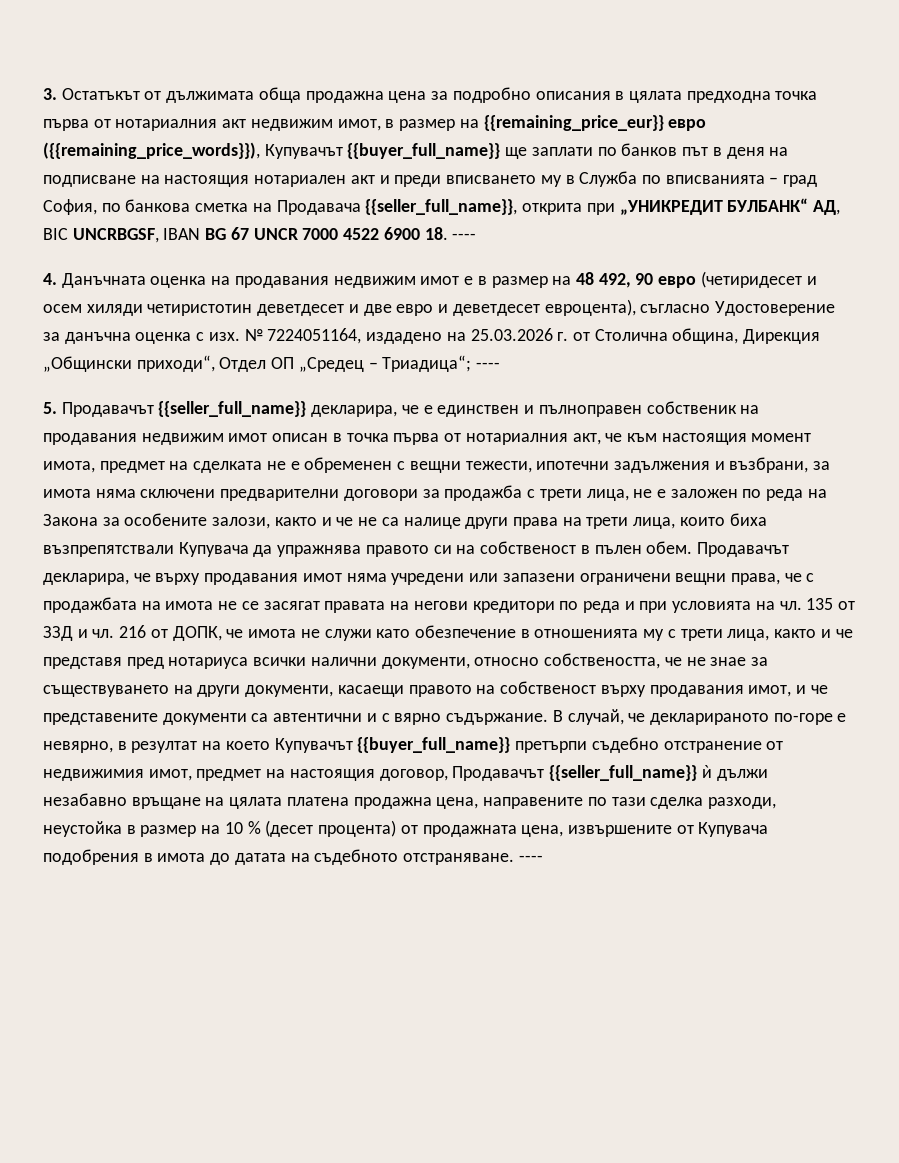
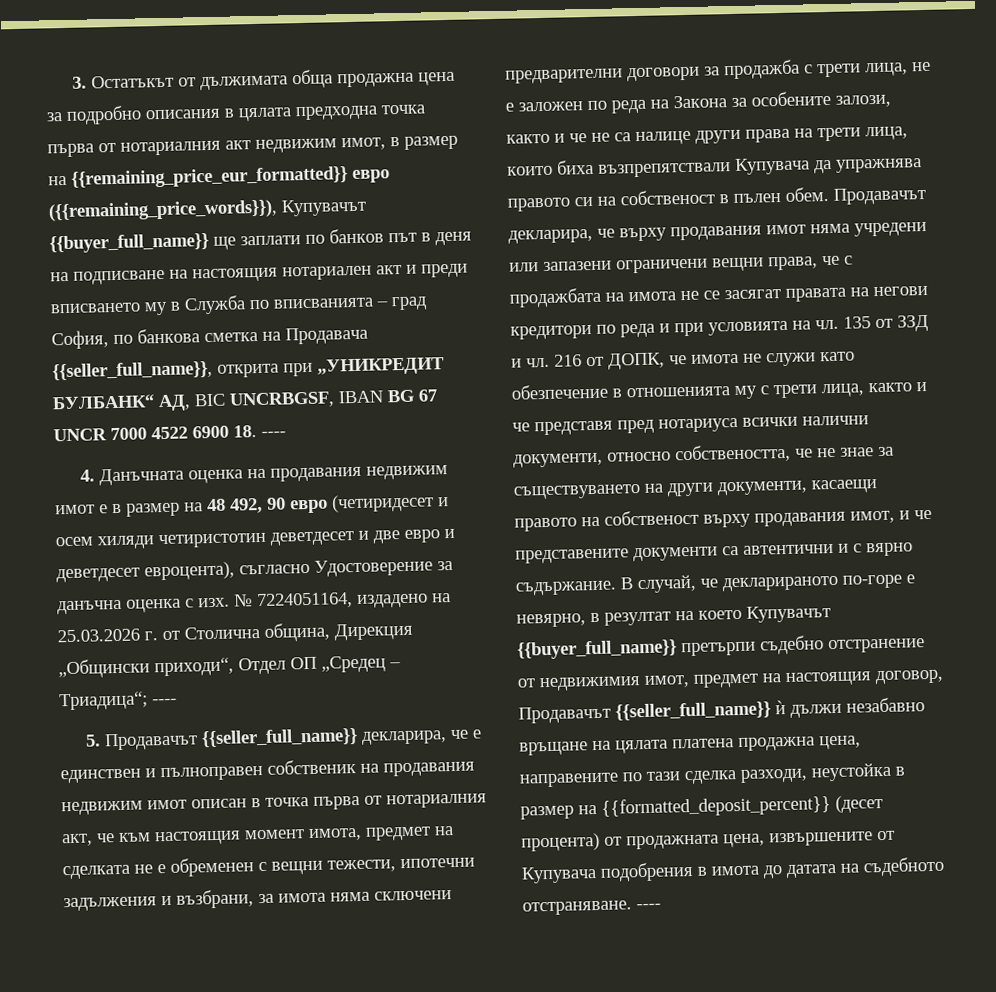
[483,115,664,131] {{remaining_price_eur}} -> [71,166,348,189] {{remaining_price_eur_formatted}}
[224,821,261,834] 10 % -> [601,795,831,818] {{formatted_deposit_percent}}

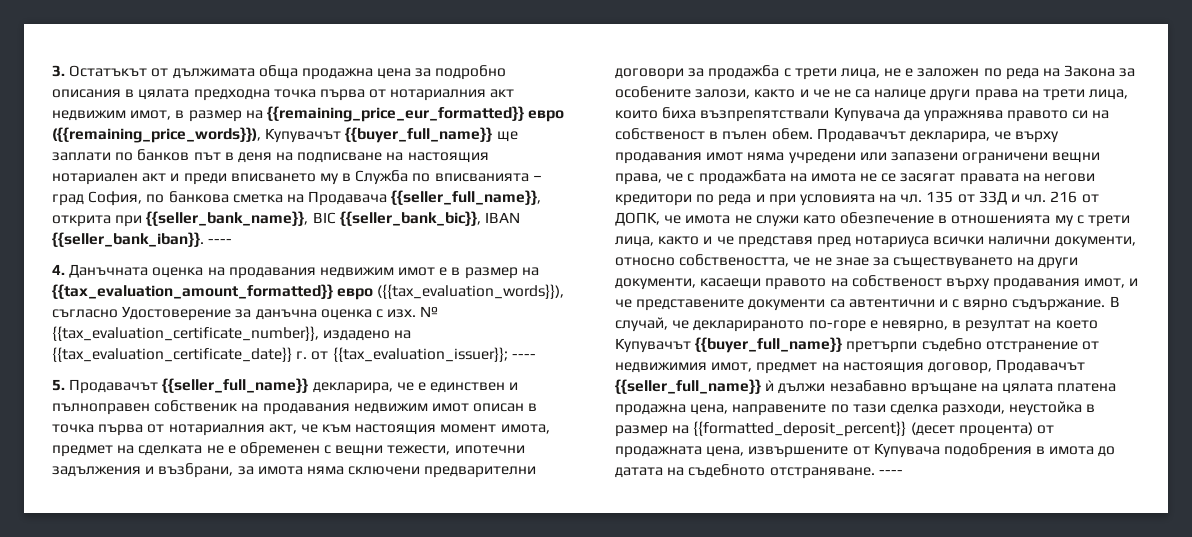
[317,357,445,376] [52,389,438,412] [53,425,257,442] „УНИКРЕДИТ БУЛБАНК“ АД, BIC UNCRBGSF, IBAN BG 67 UNCR 7000 4522 6900 18. -> [146,211,520,226] [52,232,204,247] {{seller_bank_name}}, BIC {{seller_bank_bic}}, IBAN {{seller_bank_iban}}.
[207,493,449,514] [55,528,455,550] [56,561,235,583] 48 492, 90 евро (четиридесет и осем хиляди четиристотин деветдесет и две евро и деветдесет евроцента), -> [52,284,565,300] {{tax_evaluation_amount_formatted}} евро ({{tax_evaluation_words}}),
[257,592,353,610] 7224051164, -> [52,326,319,341] {{tax_evaluation_certificate_number}},
[57,628,140,643] 25.03.2026 -> [52,347,292,362] {{tax_evaluation_certificate_date}}
[184,622,413,642] [58,655,401,679] [59,691,148,711] Столична община, Дирекция „Общински приходи“, Отдел ОП „Средец – Триадица“; -> [332,347,508,362] {{tax_evaluation_issuer}};

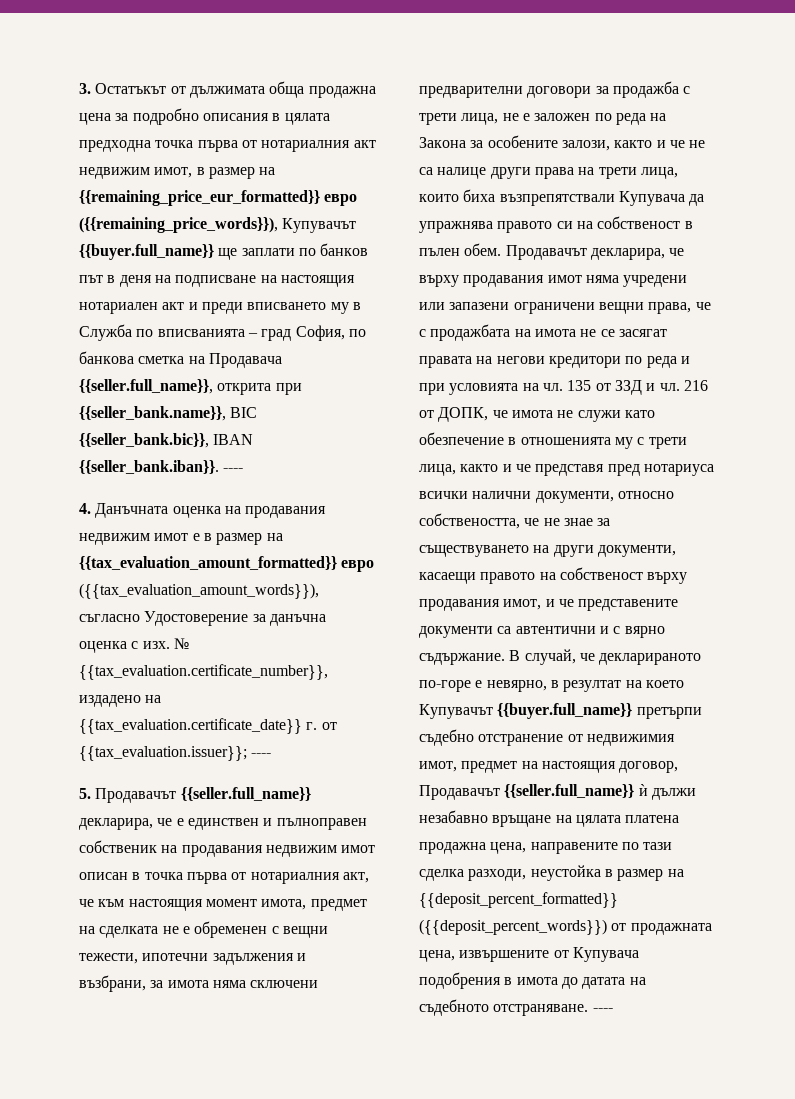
[345,127,493,143] {{buyer_full_name}} -> [79,244,214,260] {{buyer.full_name}}
[391,190,542,205] {{seller_full_name}}, -> [79,379,213,394] {{seller.full_name}},
[146,211,520,226] [52,232,204,247] {{seller_bank_name}}, BIC {{seller_bank_bic}}, IBAN {{seller_bank_iban}}. -> [79,406,258,421] [79,433,254,448] [79,460,219,474] {{seller_bank.name}}, BIC {{seller_bank.bic}}, IBAN {{seller_bank.iban}}.
[377,284,565,299] ({{tax_evaluation_words}}), -> [79,583,319,599] ({{tax_evaluation_amount_words}}),
[52,326,319,341] {{tax_evaluation_certificate_number}}, -> [79,664,328,680] {{tax_evaluation.certificate_number}},
[52,347,292,362] {{tax_evaluation_certificate_date}} -> [79,718,302,734] {{tax_evaluation.certificate_date}}
[332,347,508,362] {{tax_evaluation_issuer}}; -> [79,746,247,761] {{tax_evaluation.issuer}};
[162,378,309,393] {{seller_full_name}} -> [180,787,311,801] {{seller.full_name}}
[695,337,843,353] {{buyer_full_name}} -> [497,703,633,719] {{buyer.full_name}}
[615,379,761,394] {{seller_full_name}} -> [504,784,635,798] {{seller.full_name}}
[693,421,1033,437] {{formatted_deposit_percent}} (десет процента) -> [419,892,618,908] [419,919,607,935] {{deposit_percent_formatted}} ({{deposit_percent_words}})

